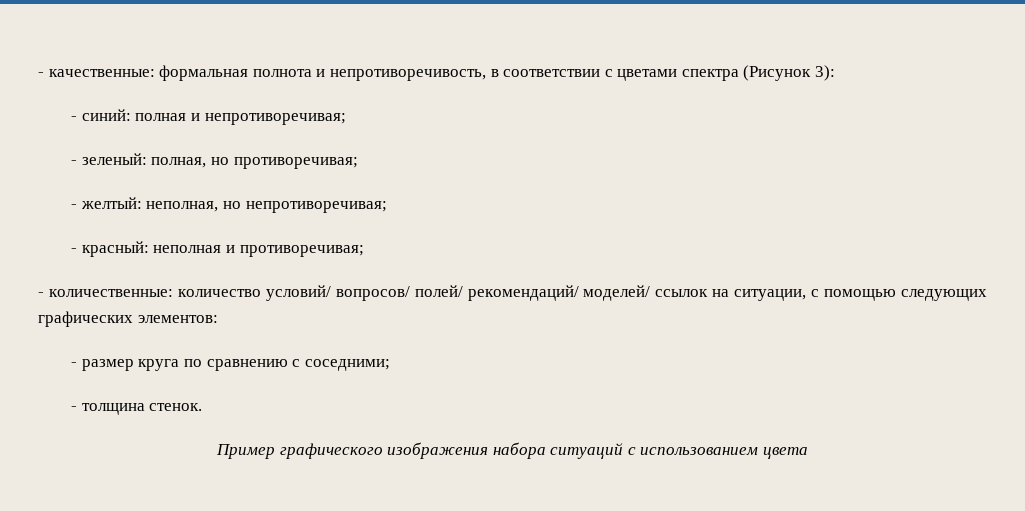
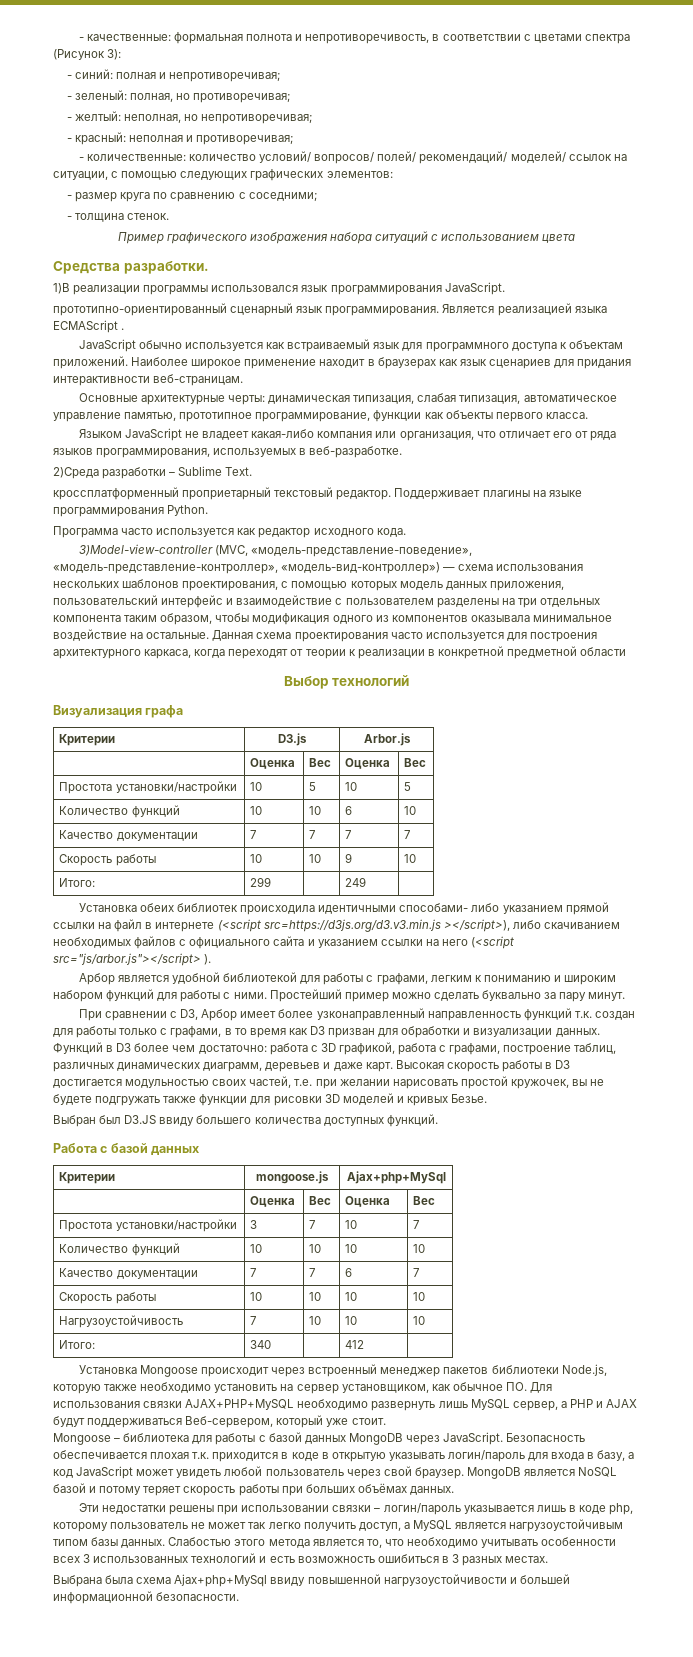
(809, 453) none -> [53,261,209,274] [53,282,505,295] [53,303,607,316] [53,320,125,333] [78,339,623,352] [53,356,632,369] [53,374,244,386] [78,393,617,405] [53,410,588,422] [78,428,617,441] [53,446,403,458] [53,466,253,479] [53,487,582,500] [53,505,209,517] [53,526,406,538] [78,544,472,557] [53,562,584,574] [53,579,564,591] [53,595,600,608] [53,613,612,625] [53,629,597,642] [53,646,627,659] [283,675,410,689] [53,705,184,718] [59,734,116,746] [278,733,307,746] [363,733,411,746] [250,758,296,769] [309,758,332,767] [345,758,391,769] [404,758,427,767] [59,781,237,794] [250,782,263,791] [309,782,317,791] [345,782,358,791] [404,782,412,791] [59,805,180,818] [250,806,263,815] [309,806,322,815] [345,806,353,815] [404,806,417,815] [59,830,198,841] [250,830,258,839] [309,830,317,839] [345,830,353,839] [404,830,412,839] [59,854,156,866] [250,854,263,863] [309,854,322,863] [345,853,353,863] [404,854,417,863] [59,878,96,887] [250,877,272,887] [345,877,367,887] [78,902,609,915] [53,919,620,932] [53,936,515,949] [53,953,212,966] [78,972,617,985] [53,989,626,1002] [78,1008,635,1021] [53,1026,600,1038] [53,1042,617,1055] [53,1060,571,1072] [53,1076,605,1089] [53,1093,488,1106] [53,1114,438,1127] [53,1143,200,1155] [59,1172,116,1184] [256,1171,329,1184] [346,1171,446,1184] [250,1196,296,1207] [309,1196,332,1205] [345,1196,391,1207] [413,1196,436,1205] [59,1219,237,1232] [250,1220,258,1229] [309,1220,317,1229] [345,1220,358,1229] [413,1220,421,1229] [59,1243,180,1256] [250,1244,263,1253] [309,1244,322,1253] [345,1244,358,1253] [413,1244,426,1253] [59,1268,198,1279] [250,1268,258,1277] [309,1268,317,1277] [345,1268,353,1277] [413,1268,421,1277] [59,1292,156,1304] [250,1292,263,1301] [309,1292,322,1301] [345,1292,358,1301] [413,1292,426,1301] [59,1315,184,1328] [250,1316,258,1325] [309,1316,322,1325] [345,1316,358,1325] [413,1316,426,1325] [59,1340,96,1349] [250,1340,272,1349] [345,1340,365,1349] [78,1364,607,1377] [53,1382,553,1394] [53,1399,638,1411] [53,1415,386,1428] [53,1432,586,1445] [53,1450,635,1462] [53,1466,618,1479] [53,1483,454,1496] [78,1503,634,1515] [53,1519,624,1532] [53,1537,617,1548] [53,1553,549,1566] [53,1574,570,1587] [53,1591,240,1604] // Средства разработки. // 1)В реализации программы использовался язык программирования JavaScript. // прототипно-ориентированный сценарный язык программирования. Является реализацией языка ECMAScript . // JavaScript обычно используется как встраиваемый язык для программного доступа к объектам приложений. Наиболее широкое применение находит в браузерах как язык сценариев для придания интерактивности веб-страницам. // Основные архитектурные черты: динамическая типизация, слабая типизация, автоматическое управление памятью, прототипное программирование, функции как объекты первого класса. // Языком JavaScript не владеет какая-либо компания или организация, что отличает его от ряда языков программирования, используемых в веб-разработке. // 2)Среда разработки – Sublime Text. // кроссплатформенный проприетарный текстовый редактор. Поддерживает плагины на языке программирования Python. // Программа часто используется как редактор исходного кода. // 3)Model-view-controller (MVC, «модель-представление-поведение», «модель-представление-контроллер», «модель-вид-контроллер») — схема использования нескольких шаблонов проектирования, с помощью которых модель данных приложения, пользовательский интерфейс и взаимодействие с пользователем разделены на три отдельных компонента таким образом, чтобы модификация одного из компонентов оказывала минимальное воздействие на остальные. Данная схема проектирования часто используется для построения архитектурного каркаса, когда переходят от теории к реализации в конкретной предметной области // Выбор технологий // Визуализация графа // Критерии | D3.js | Arbor.js // | Оценка | Вес | Оценка | Вес // Простота установки/настройки | 10 | 5 | 10 | 5 // Количество функций | 10 | 10 | 6 | 10 // Качество документации | 7 | 7 | 7 | 7 // Скорость работы | 10 | 10 | 9 | 10 // Итого: | 299 | | 249 | // Установка обеих библиотек происходила идентичными способами- либо указанием прямой ссылки на файл в интернете (<script src=https://d3js.org/d3.v3.min.js ></script>), либо скачиванием необходимых файлов с официального сайта и указанием ссылки на него (<script src="js/arbor.js"></script> ). // Арбор является удобной библиотекой для работы с графами, легким к пониманию и широким набором функций для работы с ними. Простейший пример можно сделать буквально за пару минут. // При сравнении c D3, Арбор имеет более узконаправленный направленность функций т.к. создан для работы только с графами, в то время как D3 призван для обработки и визуализации данных. Функций в D3 более чем достаточно: работа с 3D графикой, работа с графами, построение таблиц, различных динамических диаграмм, деревьев и даже карт. Высокая скорость работы в D3 достигается модульностью своих частей, т.е. при желании нарисовать простой кружочек, вы не будете подгружать также функции для рисовки 3D моделей и кривых Безье. // Выбран был D3.JS ввиду большего количества доступных функций. // Работа с базой данных // Критерии | mongoose.js | Ajax+php+MySql // | Оценка | Вес | Оценка | Вес // Простота установки/настройки | 3 | 7 | 10 | 7 // Количество функций | 10 | 10 | 10 | 10 // Качество документации | 7 | 7 | 6 | 7 // Скорость работы | 10 | 10 | 10 | 10 // Нагрузоустойчивость | 7 | 10 | 10 | 10 // Итого: | 340 | | 412 | // Установка Mongoose происходит через встроенный менеджер пакетов библиотеки Node.js, которую также необходимо установить на сервер установщиком, как обычное ПО. Для использования связки AJAX+PHP+MySQL необходимо развернуть лишь MySQL сервер, а PHP и AJAX будут поддерживаться Веб-сервером, который уже стоит. // Mongoose – библиотека для работы с базой данных MongoDB через JavaScript. Безопасность обеспечивается плохая т.к. приходится в коде в открытую указывать логин/пароль для входа в базу, а код JavaScript может увидеть любой пользователь через свой браузер. MongoDB является NoSQL базой и потому теряет скорость работы при больших объёмах данных. // Эти недостатки решены при использовании связки – логин/пароль указывается лишь в коде php, которому пользователь не может так легко получить доступ, а MySQL является нагрузоустойчивым типом базы данных. Слабостью этого метода является то, что необходимо учитывать особенности всех 3 использованных технологий и есть возможность ошибиться в 3 разных местах. // Выбрана была схема Ajax+php+MySql ввиду повышенной нагрузоустойчивости и большей информационной безопасности.

